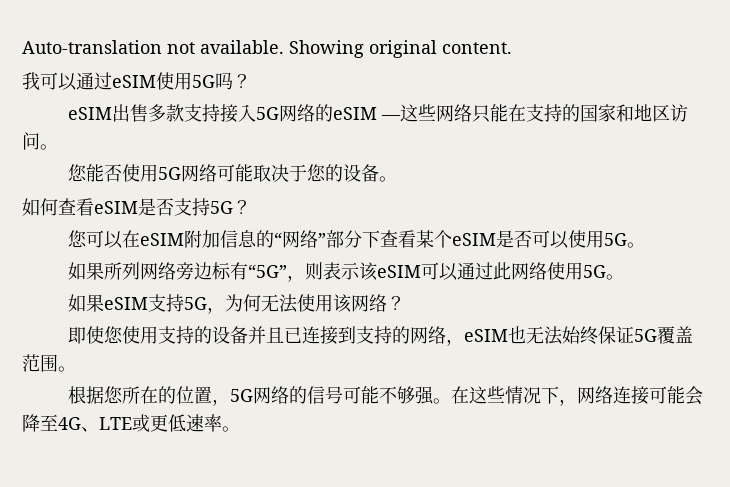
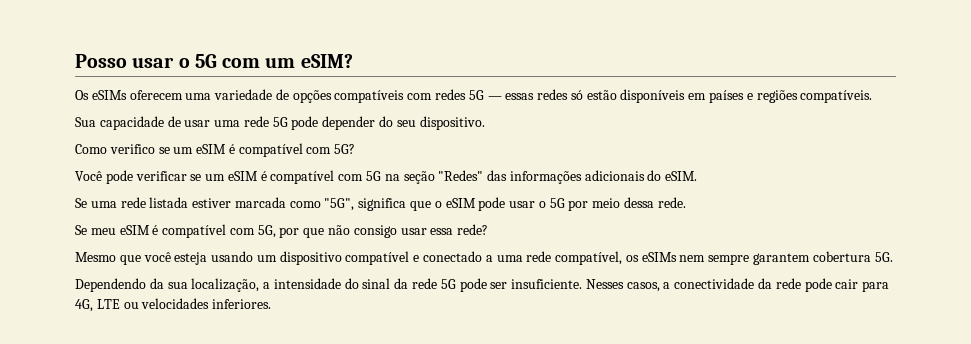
[22,40,512,58] [22,72,251,91] [68,104,689,123] [22,132,58,150] [68,164,398,182] [22,198,251,216] [68,230,646,249] [68,262,625,282] [68,294,406,314] [68,326,694,346] [22,354,76,372] [68,386,704,406] [22,414,240,432] Auto-translation not available. Showing original content. // 我可以通过eSIM使用5G吗？ // eSIM出售多款支持接入5G网络的eSIM —这些网络只能在支持的国家和地区访问。 // 您能否使用5G网络可能取决于您的设备。 // 如何查看eSIM是否支持5G？ // 您可以在eSIM附加信息的“网络”部分下查看某个eSIM是否可以使用5G。 // 如果所列网络旁边标有“5G”，则表示该eSIM可以通过此网络使用5G。 // 如果eSIM支持5G，为何无法使用该网络？ // 即使您使用支持的设备并且已连接到支持的网络，eSIM也无法始终保证5G覆盖范围。 // 根据您所在的位置，5G网络的信号可能不够强。在这些情况下，网络连接可能会降至4G、LTE或更低速率。 -> [75,54,353,68] [75,89,873,103] [75,116,485,130] [75,143,356,157] [75,170,698,184] [75,197,686,211] [75,224,489,238] [75,251,893,265] [75,278,890,292] [75,298,272,312] Posso usar o 5G com um eSIM? // Os eSIMs oferecem uma variedade de opções compatíveis com redes 5G — essas redes só estão disponíveis em países e regiões compatíveis. // Sua capacidade de usar uma rede 5G pode depender do seu dispositivo. // Como verifico se um eSIM é compatível com 5G? // Você pode verificar se um eSIM é compatível com 5G na seção "Redes" das informações adicionais do eSIM. // Se uma rede listada estiver marcada como "5G", significa que o eSIM pode usar o 5G por meio dessa rede. // Se meu eSIM é compatível com 5G, por que não consigo usar essa rede? // Mesmo que você esteja usando um dispositivo compatível e conectado a uma rede compatível, os eSIMs nem sempre garantem cobertura 5G. // Dependendo da sua localização, a intensidade do sinal da rede 5G pode ser insuficiente. Nesses casos, a conectividade da rede pode cair para 4G, LTE ou velocidades inferiores.

